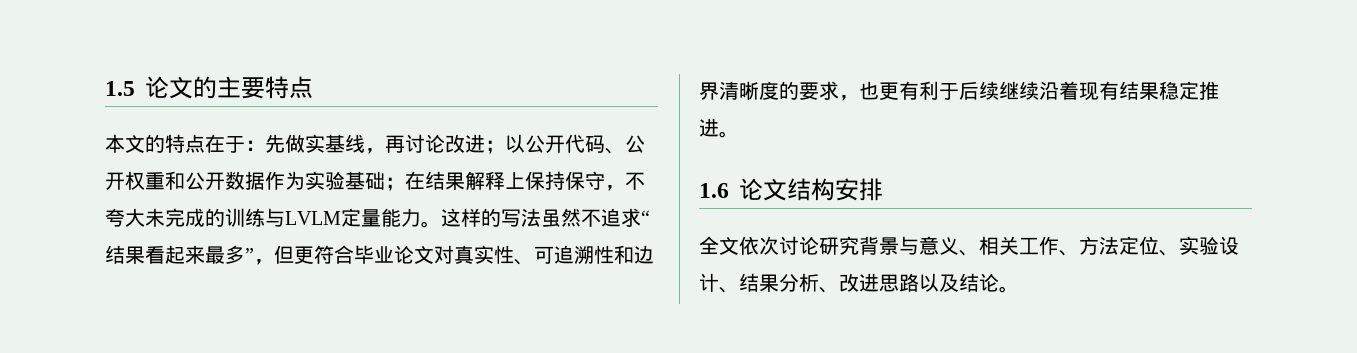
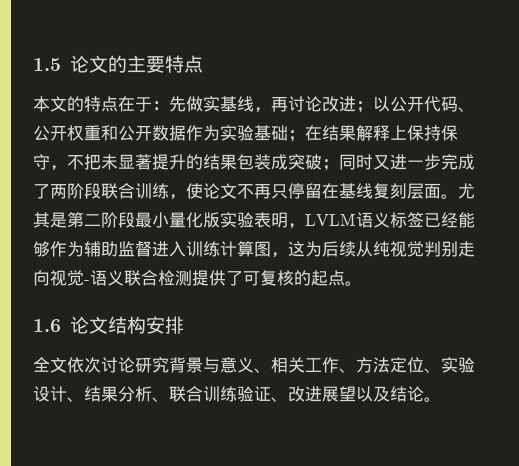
[105,208,650,228] [105,245,654,265] [699,81,1219,101] [699,118,719,137] 夸大未完成的训练与LVLM定量能力。这样的写法虽然不追求“结果看起来最多”，但更符合毕业论文对真实性、可追溯性和边界清晰度的要求，也更有利于后续继续沿着现有结果稳定推进 -> [84,154,475,171] [33,183,475,200] [33,212,475,229] [33,241,475,258] [33,270,345,286] 把未显著提升的结果包装成突破；同时又进一步完成了两阶段联合训练，使论文不再只停留在基线复刻层面。尤其是第二阶段最小量化版实验表明，LVLM语义标签已经能够作为辅助监督进入训练计算图，这为后续从纯视觉判别走向视觉-语义联合检测提供了可复核的起点
[839,273,919,292] 改进思路 -> [169,386,356,402] 联合训练验证、改进展望

